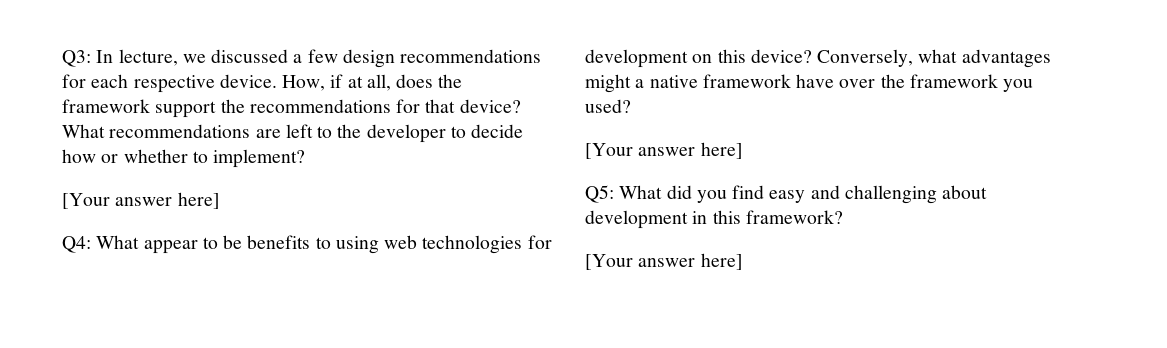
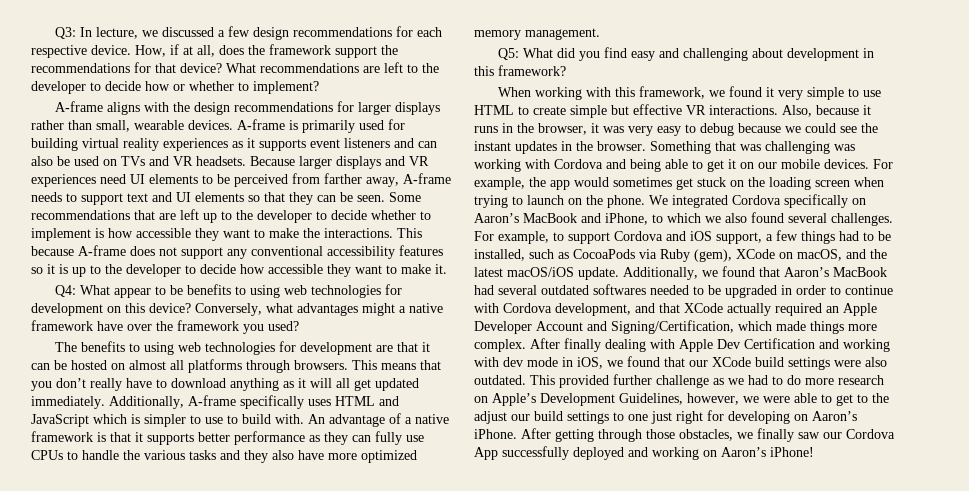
[62,192,220,209] [Your answer here] -> [55,101,441,115] [31,119,405,133] [31,138,437,151] [31,156,429,169] [31,173,451,187] [31,192,421,205] [31,209,431,223] [31,228,422,241] [31,245,443,259] [31,264,447,277] A-frame aligns with the design recommendations for larger displays rather than small, wearable devices. A-frame is primarily used for building virtual reality experiences as it supports event listeners and can also be used on TVs and VR headsets. Because larger displays and VR experiences need UI elements to be perceived from farther away, A-frame needs to support text and UI elements so that they can be seen. Some recommendations that are left up to the developer to decide whether to implement is how accessible they want to make the interactions. This because A-frame does not support any conventional accessibility features so it is up to the developer to decide how accessible they want to make it.
[585,142,743,159] [Your answer here] -> [55,341,431,355] [31,359,441,373] [31,378,419,391] [31,395,399,409] [31,413,449,427] [31,431,424,445] [31,450,417,463] [474,28,600,40] The benefits to using web technologies for development are that it can be hosted on almost all platforms through browsers. This means that you don’t really have to download anything as it will all get updated immediately. Additionally, A-frame specifically uses HTML and JavaScript which is simpler to use to build with. An advantage of a native framework is that it supports better performance as they can fully use CPUs to handle the various tasks and they also have more optimized memory management.
[585,253,743,270] [Your answer here] -> [498,86,882,100] [474,104,871,118] [474,123,878,136] [474,141,855,154] [474,159,893,172] [474,177,884,190] [474,194,866,208] [474,212,893,226] [474,230,891,244] [474,249,887,262] [474,266,887,280] [474,284,893,298] [474,303,877,316] [474,320,877,334] [474,338,890,352] [474,356,887,370] [474,374,884,388] [474,393,889,406] [474,410,857,424] [474,428,895,442] [474,446,814,460] When working with this framework, we found it very simple to use HTML to create simple but effective VR interactions. Also, because it runs in the browser, it was very easy to debug because we could see the instant updates in the browser. Something that was challenging was working with Cordova and being able to get it on our mobile devices. For example, the app would sometimes get stuck on the loading screen when trying to launch on the phone. We integrated Cordova specifically on Aaron’s MacBook and iPhone, to which we also found several challenges. For example, to support Cordova and iOS support, a few things had to be installed, such as CocoaPods via Ruby (gem), XCode on macOS, and the latest macOS/iOS update. Additionally, we found that Aaron’s MacBook had several outdated softwares needed to be upgraded in order to continue with Cordova development, and that XCode actually required an Apple Developer Account and Signing/Certification, which made things more complex. After finally dealing with Apple Dev Certification and working with dev mode in iOS, we found that our XCode build settings were also outdated. This provided further challenge as we had to do more research on Apple’s Development Guidelines, however, we were able to get to the adjust our build settings to one just right for developing on Aaron’s iPhone. After getting through those obstacles, we finally saw our Cordova App successfully deployed and working on Aaron’s iPhone!

